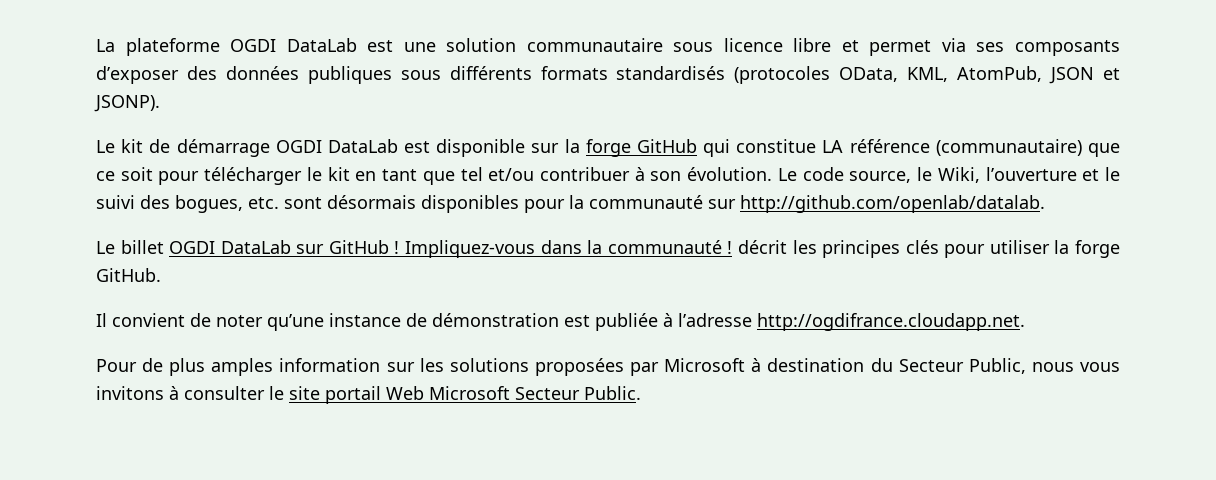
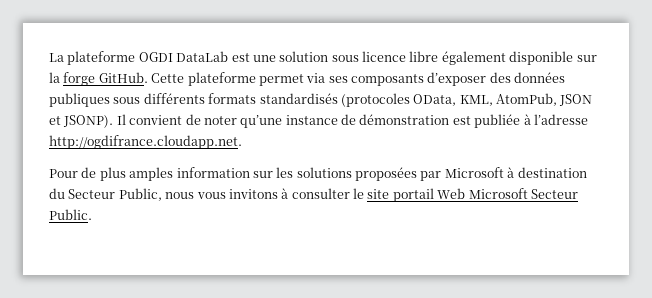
[526,38,663,52] communautaire -> (329, 56) none
[841,40,859,52] et -> [441,51,597,65] [49,72,256,86] également disponible sur la forge GitHub. Cette plateforme
[96,139,1120,157] [96,167,1121,185] [96,195,1045,213] [96,240,1120,258] [96,268,161,282] // Le kit de démarrage OGDI DataLab est disponible sur la forge GitHub qui constitue LA référence (communautaire) que ce soit pour télécharger le kit en tant que tel et/ou contribuer à son évolution. Le code source, le Wiki, l’ouverture et le suivi des bogues, etc. sont désormais disponibles pour la communauté sur http://github.com/openlab/datalab. // Le billet OGDI DataLab sur GitHub ! Impliquez-vous dans la communauté ! décrit les principes clés pour utiliser la forge GitHub. // -> (114, 121) none

